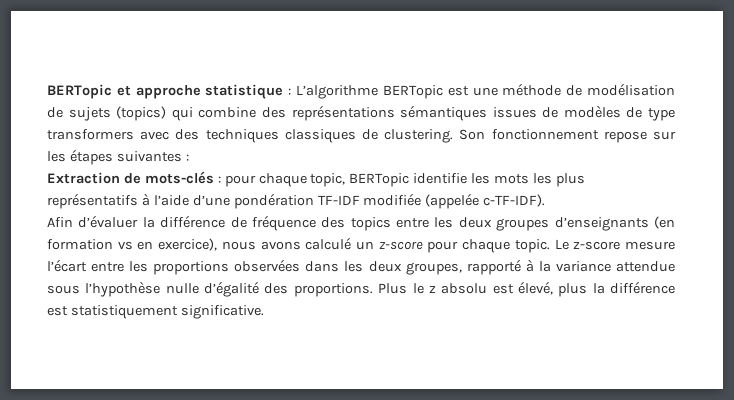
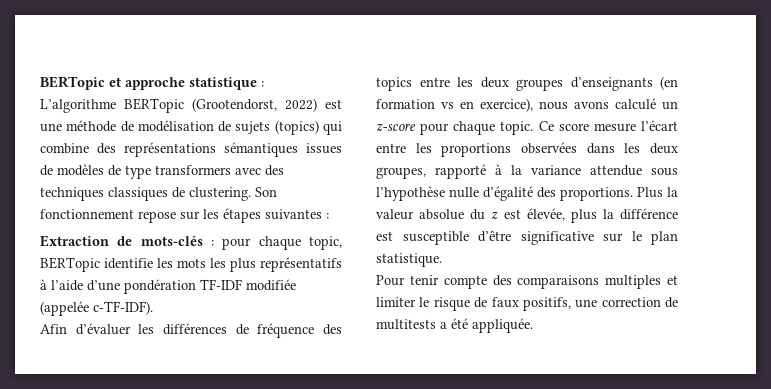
(443, 92) none -> [192,98,317,112] (Grootendorst, 2022)
[142,215,226,228] la différence -> [138,323,227,335] les différences
[554,239,621,250] Le z-score -> [538,121,589,131] Ce score
[412,281,675,297] [47,305,264,319] le z absolu est élevé, plus la différence est statistiquement significative. -> [667,187,678,197] [376,208,678,223] [376,230,678,245] [376,253,442,267] [376,275,678,289] [376,297,678,311] [376,318,533,333] la valeur absolue du z est élevée, plus la différence est susceptible d’être significative sur le plan statistique. // Pour tenir compte des comparaisons multiples et limiter le risque de faux positifs, une correction de multitests a été appliquée.

